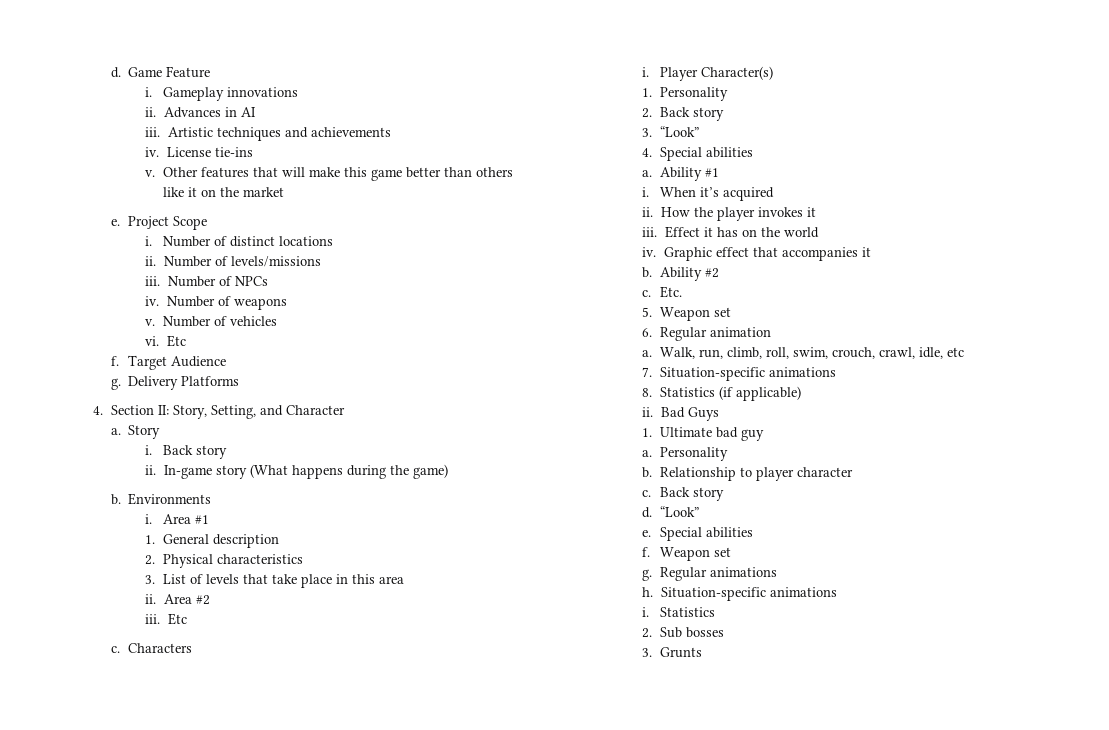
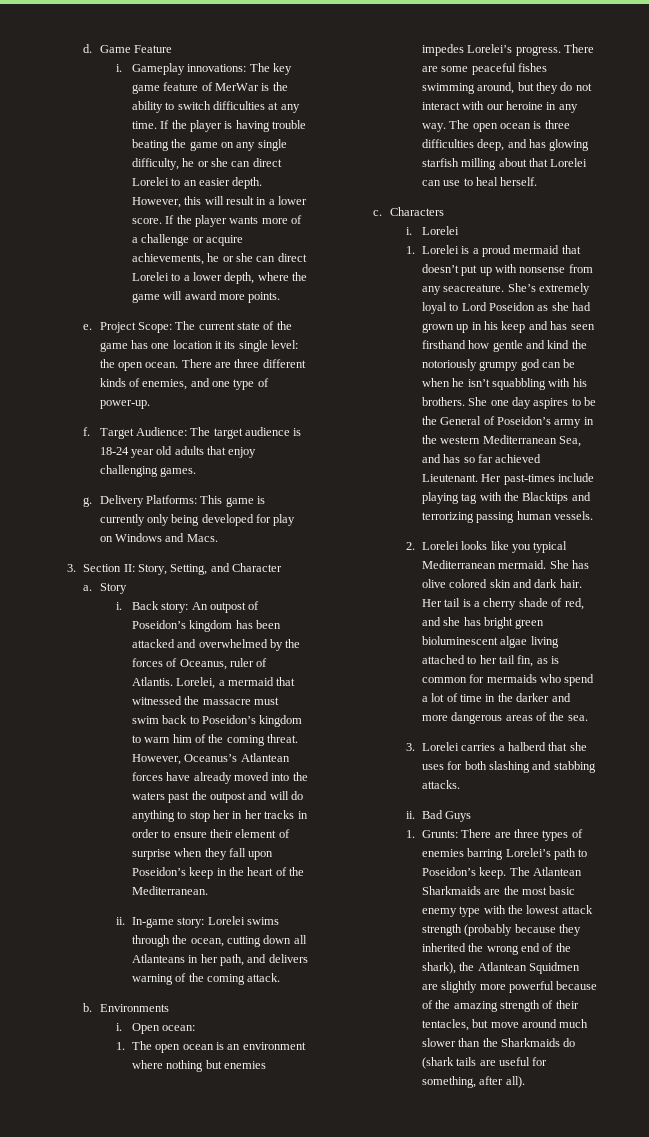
[226,87,298,97] [145,107,256,118] [145,127,391,141] [145,147,253,157] [145,167,513,181] [162,187,284,197] [110,216,208,230] [145,236,333,247] [145,256,321,267] [145,276,268,287] [145,296,287,310] [145,316,277,327] [145,335,186,347] [110,355,227,370] [110,376,240,390] [93,406,104,415] innovations // ii. Advances in AI // iii. Artistic techniques and achievements // iv. License tie-ins // v. Other features that will make this game better than others like it on the market // e. Project Scope // i. Number of distinct locations // ii. Number of levels/missions // iii. Number of NPCs // iv. Number of weapons // v. Number of vehicles // vi. Etc // f. Target Audience // g. Delivery Platforms // 4. -> [187,63,293,75] [131,82,288,94] [131,101,300,113] [131,120,307,132] [131,139,287,151] [131,158,282,170] [131,177,263,189] [131,196,308,208] [131,215,303,227] [131,234,244,246] [131,253,307,265] [131,272,308,284] [131,291,281,303] [83,321,292,333] [99,340,299,352] [99,359,306,371] [99,378,269,390] [99,400,150,409] [83,427,302,439] [99,446,257,458] [99,465,196,477] [83,495,266,507] [99,514,296,526] [99,533,218,542] [67,564,77,572] innovations: The key game feature of MerWar is the ability to switch difficulties at any time. If the player is having trouble beating the game on any single difficulty, he or she can direct Lorelei to an easier depth. However, this will result in a lower score. If the player wants more of a challenge or acquire achievements, he or she can direct Lorelei to a lower depth, where the game will award more points. // e. Project Scope: The current state of the game has one location it its single level: the open ocean. There are three different kinds of enemies, and one type of power-up. // f. Target Audience: The target audience is 18-24 year old adults that enjoy challenging games. // g. Delivery Platforms: This game is currently only being developed for play on Windows and Macs. // 3.
[195,445,227,459] [145,464,448,479] story // ii. In-game story (What happens during the game) -> [161,601,260,613] [131,620,282,632] [131,639,301,651] [131,658,268,670] [131,677,296,689] [131,696,280,705] [131,715,303,727] [131,734,299,746] [131,753,290,765] [131,772,308,784] [131,791,304,803] [131,810,308,822] [131,829,290,838] [131,848,274,860] [131,867,305,879] [131,886,208,895] [115,916,280,928] [131,935,307,947] [131,954,308,966] [131,973,281,985] story: An outpost of Poseidon’s kingdom has been attacked and overwhelmed by the forces of Oceanus, ruler of Atlantis. Lorelei, a mermaid that witnessed the massacre must swim back to Poseidon’s kingdom to warn him of the coming threat. However, Oceanus’s Atlantean forces have already moved into the waters past the outpost and will do anything to stop her in her tracks in order to ensure their element of surprise when they fall upon Poseidon’s keep in the heart of the Mediterranean. // ii. In-game story: Lorelei swims through the ocean, cutting down all Atlanteans in her path, and delivers warning of the coming attack.
[162,514,209,524] [145,534,279,548] [145,554,303,568] [145,574,404,588] [145,594,210,605] [145,613,187,625] Area #1 // 1. General description // 2. Physical characteristics // 3. List of levels that take place in this area // ii. Area #2 // iii. Etc -> [131,1023,196,1034] [115,1041,306,1053] [131,1060,267,1072] [421,44,595,56] [421,63,548,75] [421,82,592,94] [421,101,578,113] [421,120,570,132] [421,139,590,151] [421,158,588,170] [421,177,538,186] Open ocean: // 1. The open ocean is an environment where nothing but enemies impedes Lorelei’s progress. There are some peaceful fishes swimming around, but they do not interact with our heroine in any way. The open ocean is three difficulties deep, and has glowing starfish milling about that Lorelei can use to heal herself.
[659,66,773,81] [642,87,728,101] [642,107,724,121] [642,126,699,137] [642,147,753,161] [642,167,719,181] [642,187,774,201] [642,207,816,221] [642,226,819,238] [642,247,871,261] [642,267,719,281] [642,286,682,298] [642,307,731,321] [642,327,771,341] [642,347,964,359] [642,367,836,381] [642,386,801,401] [642,407,719,421] [642,427,764,441] [642,447,728,461] [642,467,853,481] [642,487,724,501] [642,506,699,518] [642,527,753,541] [642,547,731,561] [642,567,777,581] [642,587,837,601] [642,607,715,617] [642,627,724,638] [642,647,702,658] Player Character(s) // 1. Personality // 2. Back story // 3. “Look” // 4. Special abilities // a. Ability #1 // i. When it’s acquired // ii. How the player invokes it // iii. Effect it has on the world // iv. Graphic effect that accompanies it // b. Ability #2 // c. Etc. // 5. Weapon set // 6. Regular animation // a. Walk, run, climb, roll, swim, crouch, crawl, idle, etc // 7. Situation-specific animations // 8. Statistics (if applicable) // ii. Bad Guys // 1. Ultimate bad guy // a. Personality // b. Relationship to player character // c. Back story // d. “Look” // e. Special abilities // f. Weapon set // g. Regular animations // h. Situation-specific animations // i. Statistics // 2. Sub bosses // 3. Grunts -> [421,226,459,235] [405,245,581,257] [421,264,593,276] [421,283,591,295] [421,302,592,314] [421,321,595,333] [421,340,587,352] [421,359,576,371] [421,378,587,390] [421,397,597,409] [421,416,594,428] [421,435,582,447] [421,454,542,463] [421,473,595,485] [421,492,591,504] [421,511,594,523] [405,541,568,553] [421,560,590,569] [421,579,582,588] [421,598,584,610] [421,617,545,629] [421,636,559,648] [421,655,560,667] [421,674,595,686] [421,693,571,702] [421,712,588,724] [405,742,587,751] [421,761,596,773] [421,780,460,789] [405,810,472,822] [405,829,583,841] [421,848,588,860] [421,867,583,879] [421,886,576,895] [421,905,593,917] [421,924,582,936] [421,943,571,955] [421,962,581,974] [421,981,598,993] [421,1000,579,1012] [421,1019,589,1031] [421,1038,576,1047] [421,1057,548,1069] [421,1076,525,1088] Lorelei // 1. Lorelei is a proud mermaid that doesn’t put up with nonsense from any seacreature. She’s extremely loyal to Lord Poseidon as she had grown up in his keep and has seen firsthand how gentle and kind the notoriously grumpy god can be when he isn’t squabbling with his brothers. She one day aspires to be the General of Poseidon’s army in the western Mediterranean Sea, and has so far achieved Lieutenant. Her past-times include playing tag with the Blacktips and terrorizing passing human vessels. // 2. Lorelei looks like you typical Mediterranean mermaid. She has olive colored skin and dark hair. Her tail is a cherry shade of red, and she has bright green bioluminescent algae living attached to her tail fin, as is common for mermaids who spend a lot of time in the darker and more dangerous areas of the sea. // 3. Lorelei carries a halberd that she uses for both slashing and stabbing attacks. // ii. Bad Guys // 1. Grunts: There are three types of enemies barring Lorelei’s path to Poseidon’s keep. The Atlantean Sharkmaids are the most basic enemy type with the lowest attack strength (probably because they inherited the wrong end of the shark), the Atlantean Squidmen are slightly more powerful because of the amazing strength of their tentacles, but move around much slower than the Sharkmaids do (shark tails are useful for something, after all).

